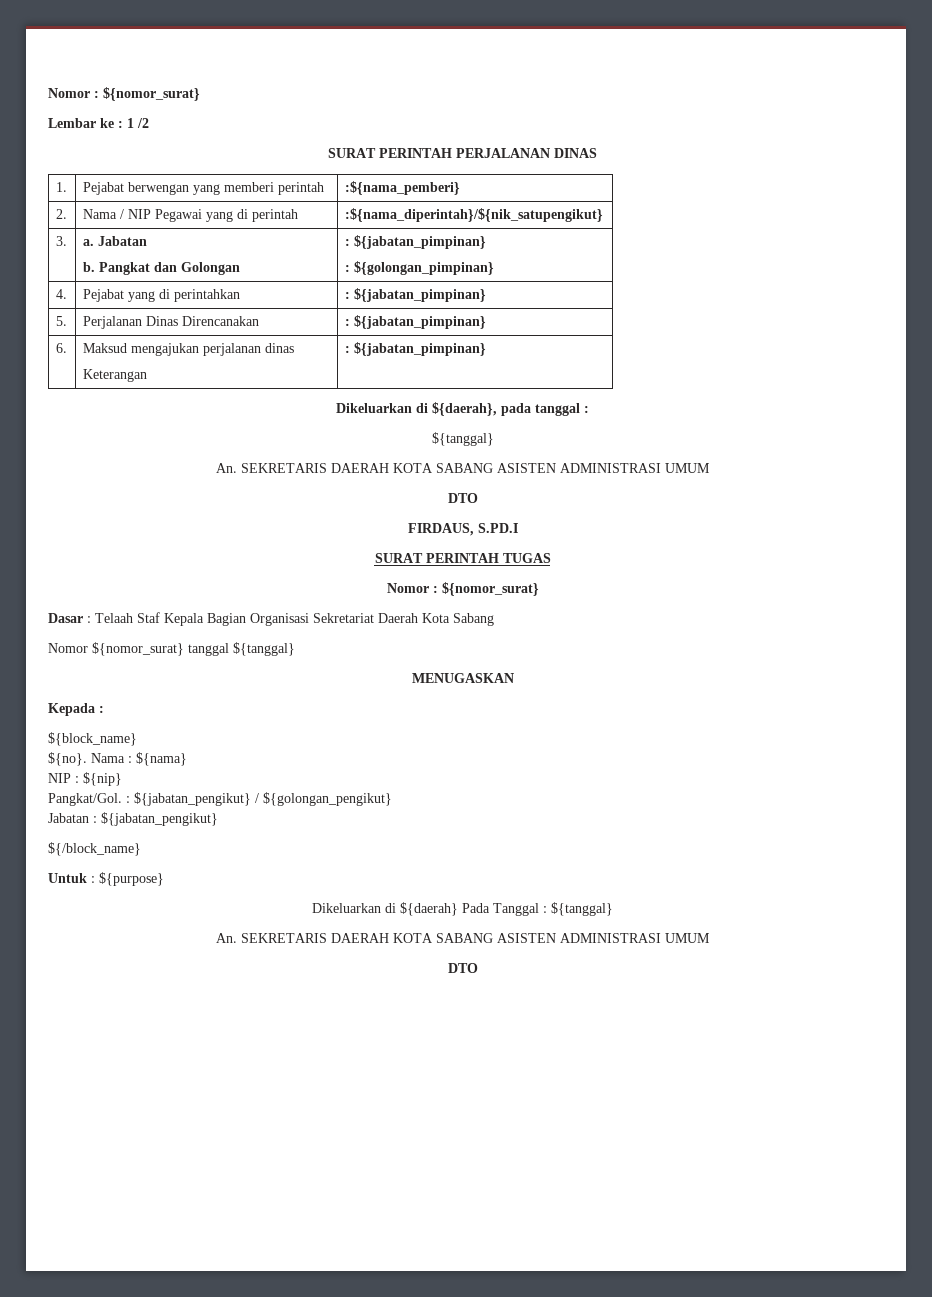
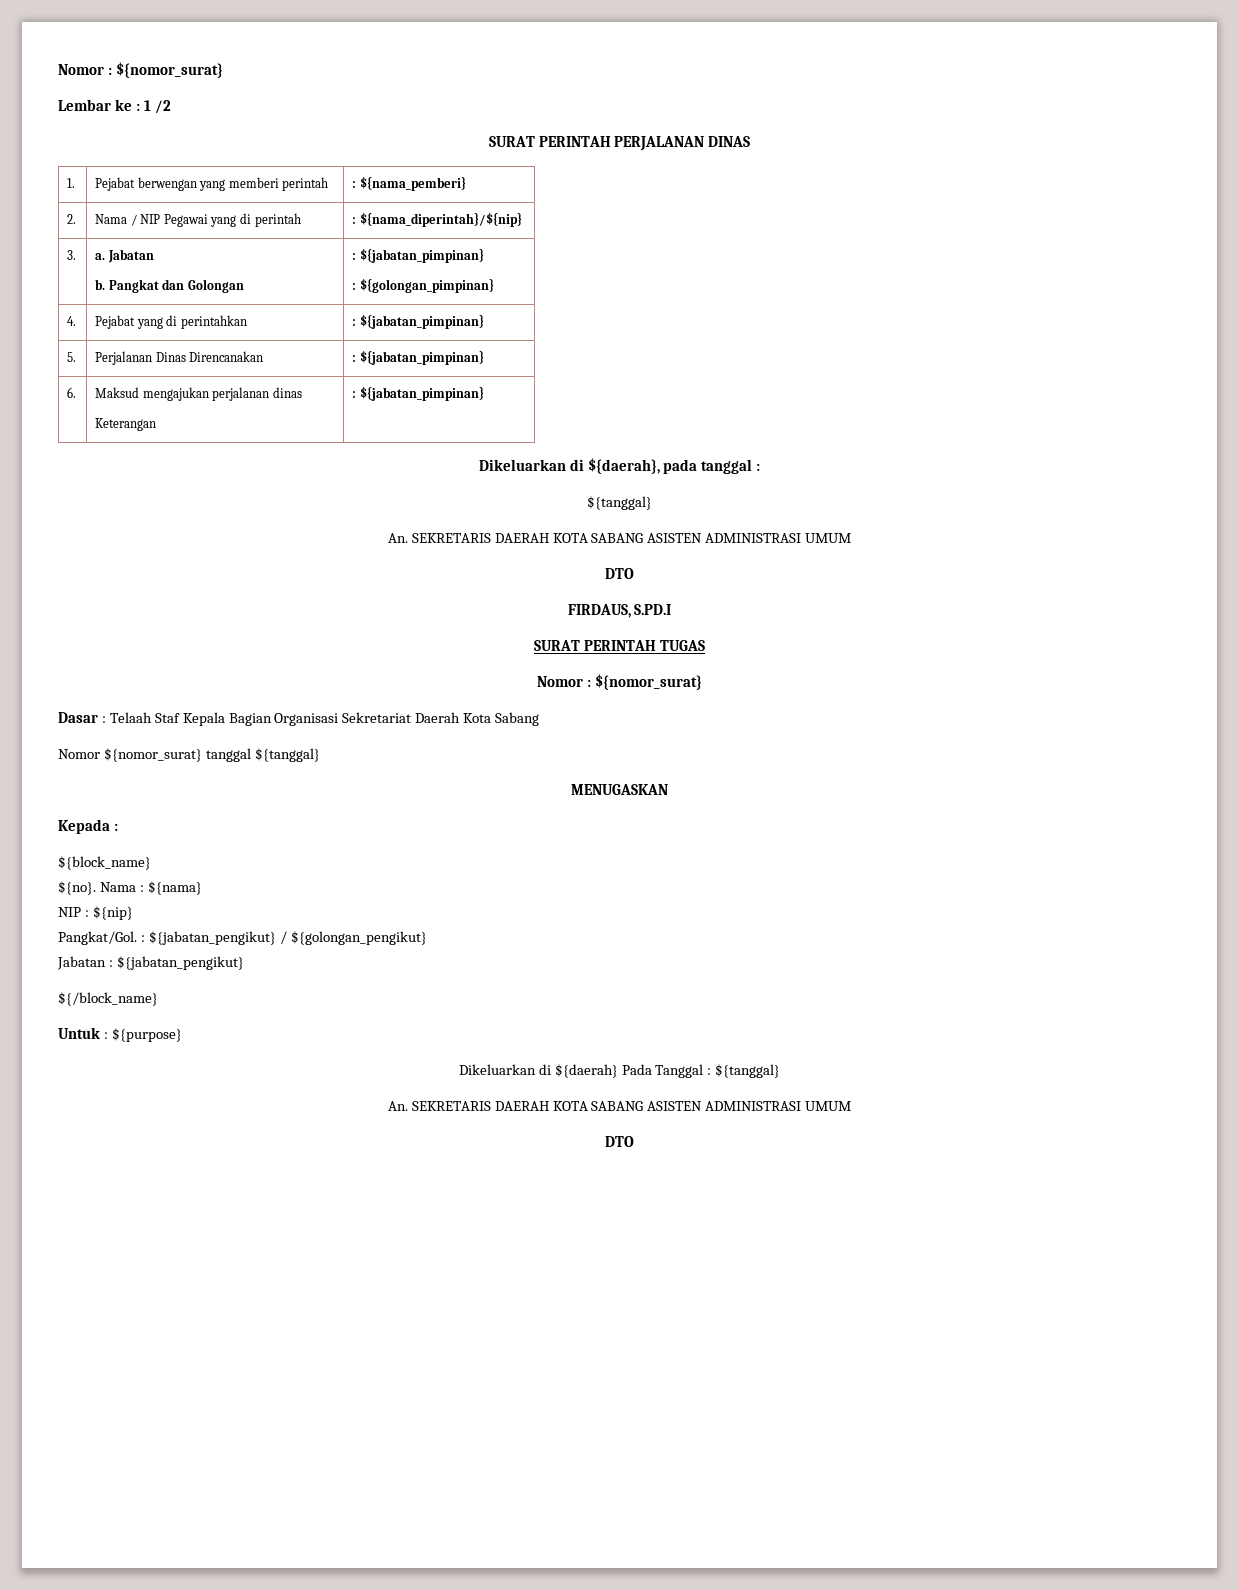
[344,181,460,195] :${nama_pemberi} -> [352,176,466,191] : ${nama_pemberi}
[344,208,603,222] :${nama_diperintah}/${nik_satupengikut} -> [352,212,522,227] : ${nama_diperintah}/${nip}

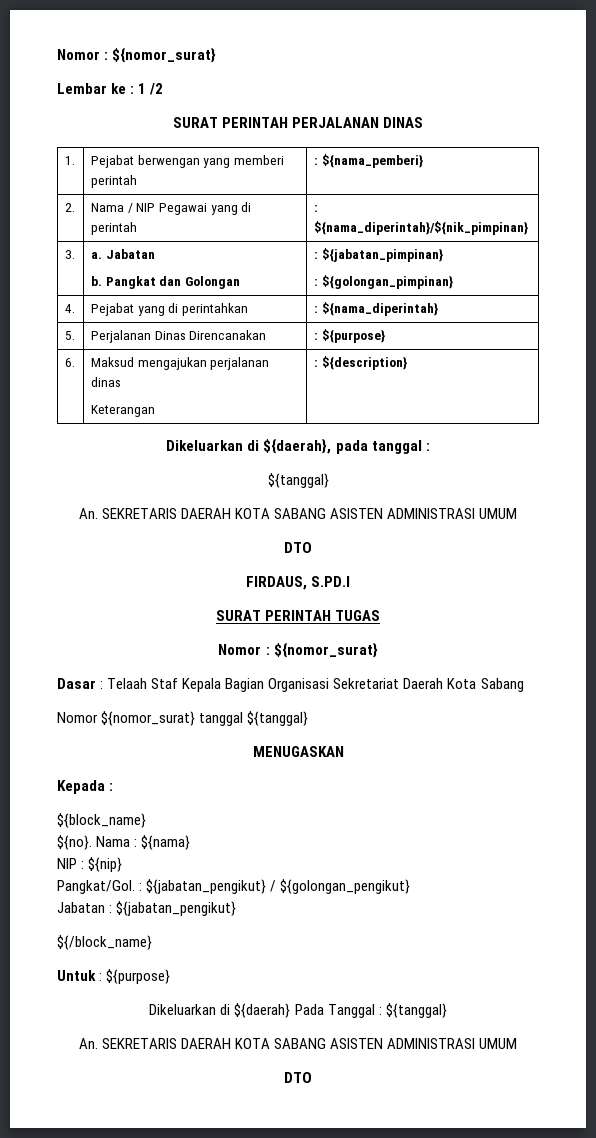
[359,212,522,227] ${nama_diperintah}/${nip} -> [313,221,528,235] ${nama_diperintah}/${nik_pimpinan}
[359,314,484,329] ${jabatan_pimpinan} -> [321,302,438,316] ${nama_diperintah}
[359,350,484,365] ${jabatan_pimpinan} -> [321,329,385,343] ${purpose}
[359,386,484,401] ${jabatan_pimpinan} -> [321,356,407,370] ${description}

